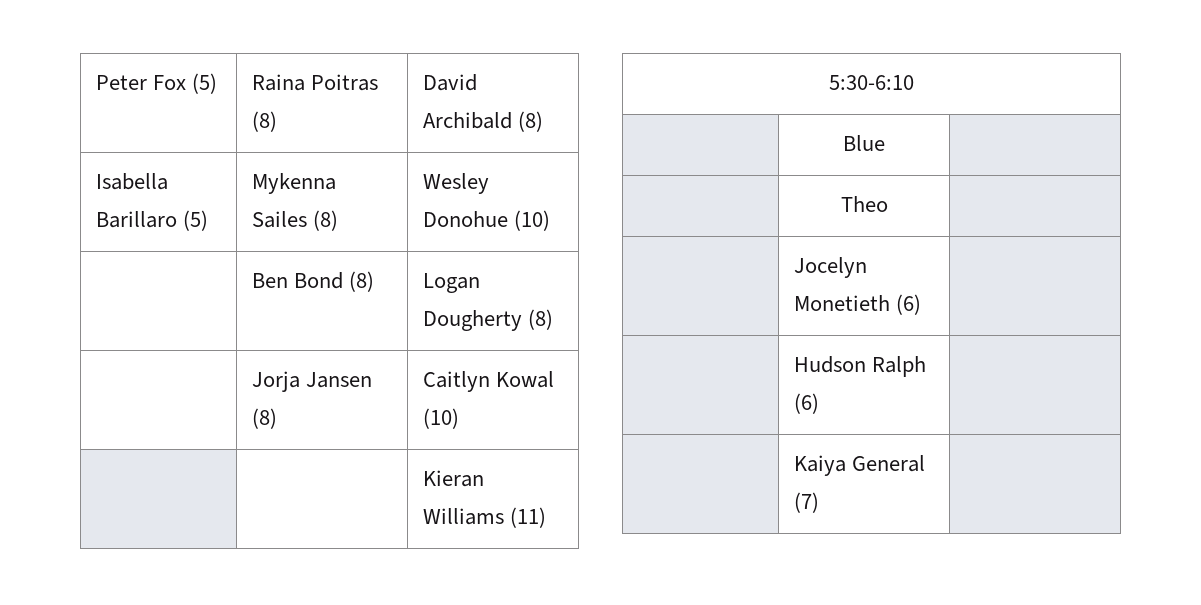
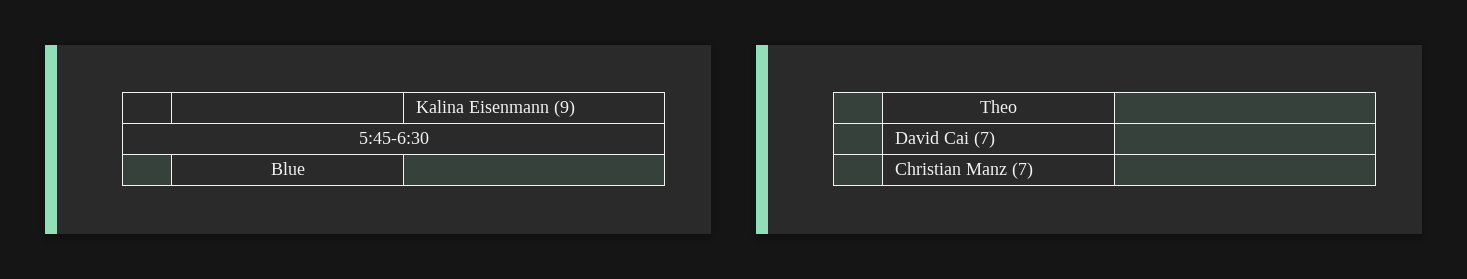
[95,73,217,94] [251,74,378,91] [251,111,277,132] [422,74,477,91] [422,111,543,132] [95,173,168,190] [95,210,208,231] [251,173,336,194] [251,210,338,231] [422,173,489,194] [422,210,550,231] [251,271,374,292] [422,273,480,293] [422,309,553,331] [251,371,372,392] [251,408,277,429] [422,371,554,392] [422,408,459,429] [422,470,484,487] [422,507,546,528] [829,75,914,90] [843,135,885,151] [840,196,888,212] [793,257,867,278] [793,294,921,315] [793,356,926,377] [793,393,819,414] [793,455,925,476] Peter Fox (5) | Raina Poitras (8) | David Archibald (8) // Isabella Barillaro (5) | Mykenna Sailes (8) | Wesley Donohue (10) // | Ben Bond (8) | Logan Dougherty (8) // | Jorja Jansen (8) | Caitlyn Kowal (10) // | | Kieran Williams (11) // 5:30-6:10 // | Blue | // | Theo | // | Jocelyn Monetieth (6) | // | Hudson Ralph (6) | // | Kaiya General -> [415,100,575,117] [358,132,429,144] [270,162,305,175] [980,100,1017,113] [894,131,995,148] [894,162,1007,175] | | Kalina Eisenmann (9) // 5:45-6:30 // | Blue | // | Theo | // | David Cai (7) | // | Christian Manz

